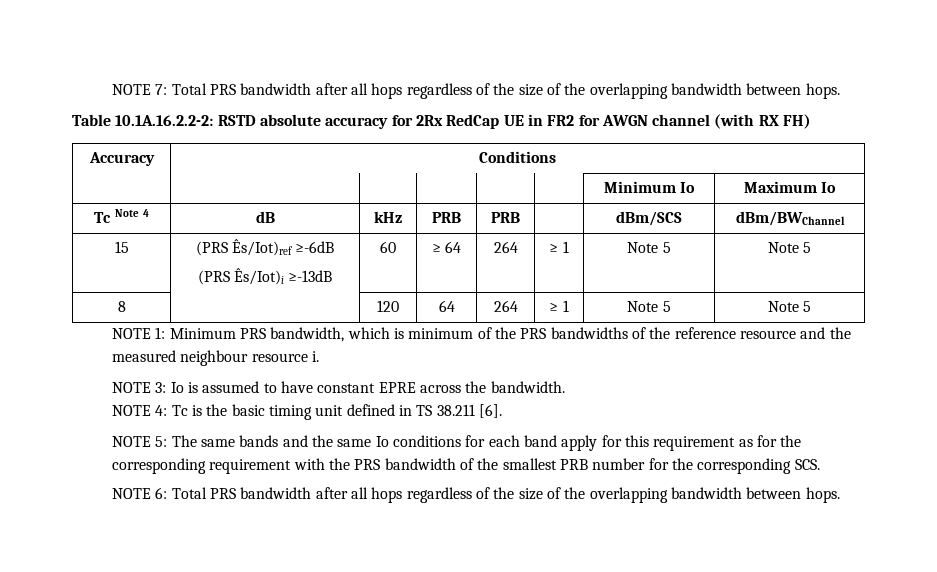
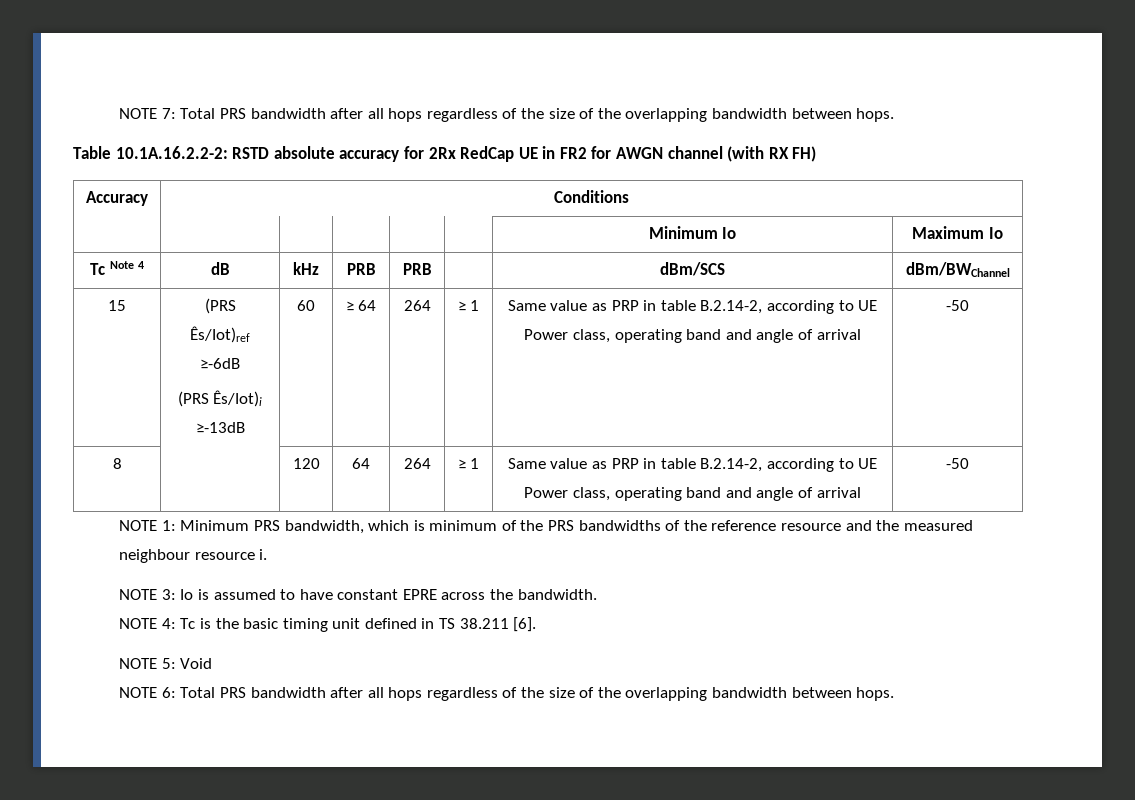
[627,242,671,253] [767,242,812,253] Note 5 | Note 5 -> [507,300,878,314] [524,329,861,343] [946,300,969,311] Same value as PRP in table B.2.14-2, according to UE Power class, operating band and angle of arrival | -50
[627,301,671,312] [767,301,812,312] Note 5 | Note 5 -> [507,458,878,472] [524,487,861,501] [946,458,969,469] Same value as PRP in table B.2.14-2, according to UE Power class, operating band and angle of arrival | -50
[171,435,802,451] [112,458,820,474] The same bands and the same Io conditions for each band apply for this requirement as for the corresponding requirement with the PRS bandwidth of the smallest PRB number for the corresponding SCS. -> [180,658,213,669] Void

